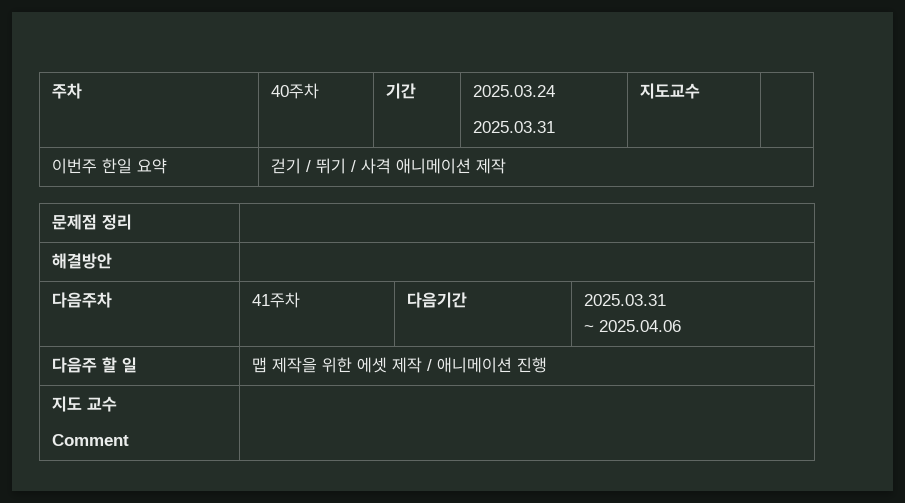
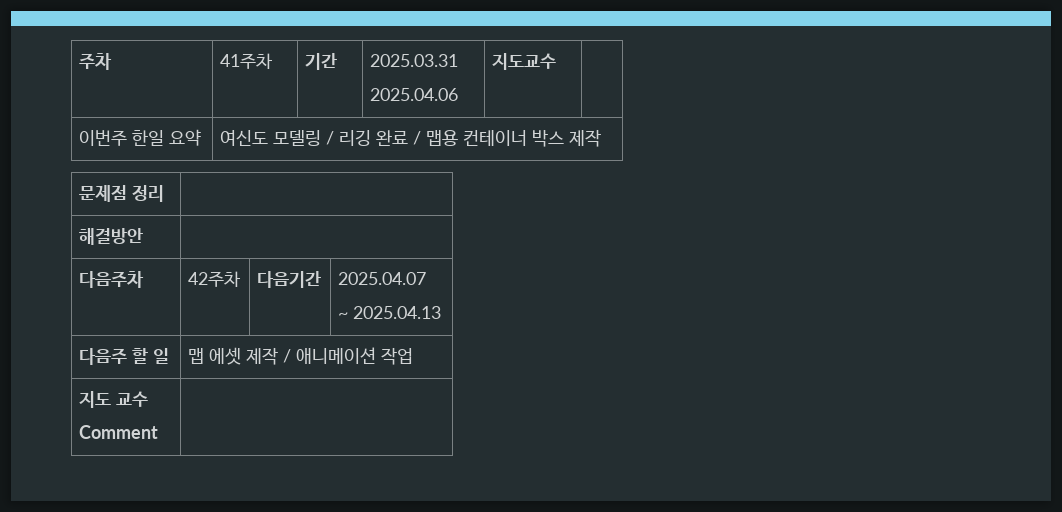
[271,83,320,99] 40주차 -> [220,53,274,69] 41주차
[473,85,556,97] [473,121,556,133] 2025.03.24 // 2025.03.31 -> [370,54,459,67] [370,88,459,101] 2025.03.31 // 2025.04.06
[271,158,472,174] 걷기 / 뛰기 / 사격 애니메이션 -> [220,130,565,147] 여신도 모델링 / 리깅 완료 / 맵용 컨테이너 박스
[252,292,301,308] 41주차 -> [188,271,242,287] 42주차
[584,294,667,306] 2025.03.31 -> [338,272,427,285] 2025.04.07
[599,320,682,332] 2025.04.06 -> [353,306,442,319] 2025.04.13
[272,357,353,373] 제작을 위한 -> (205, 356) none
[517,357,548,373] 진행 -> [381,347,414,365] 작업

